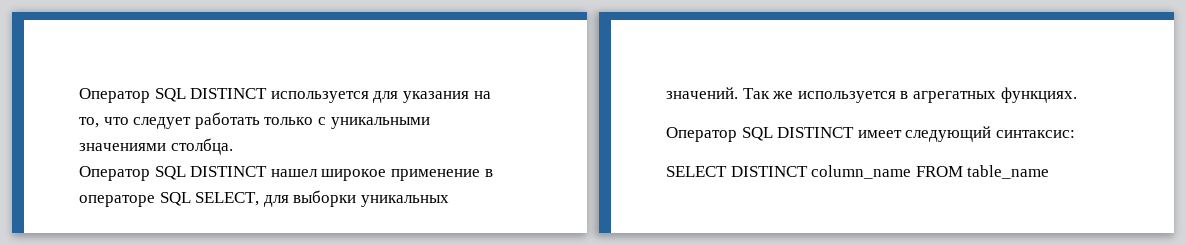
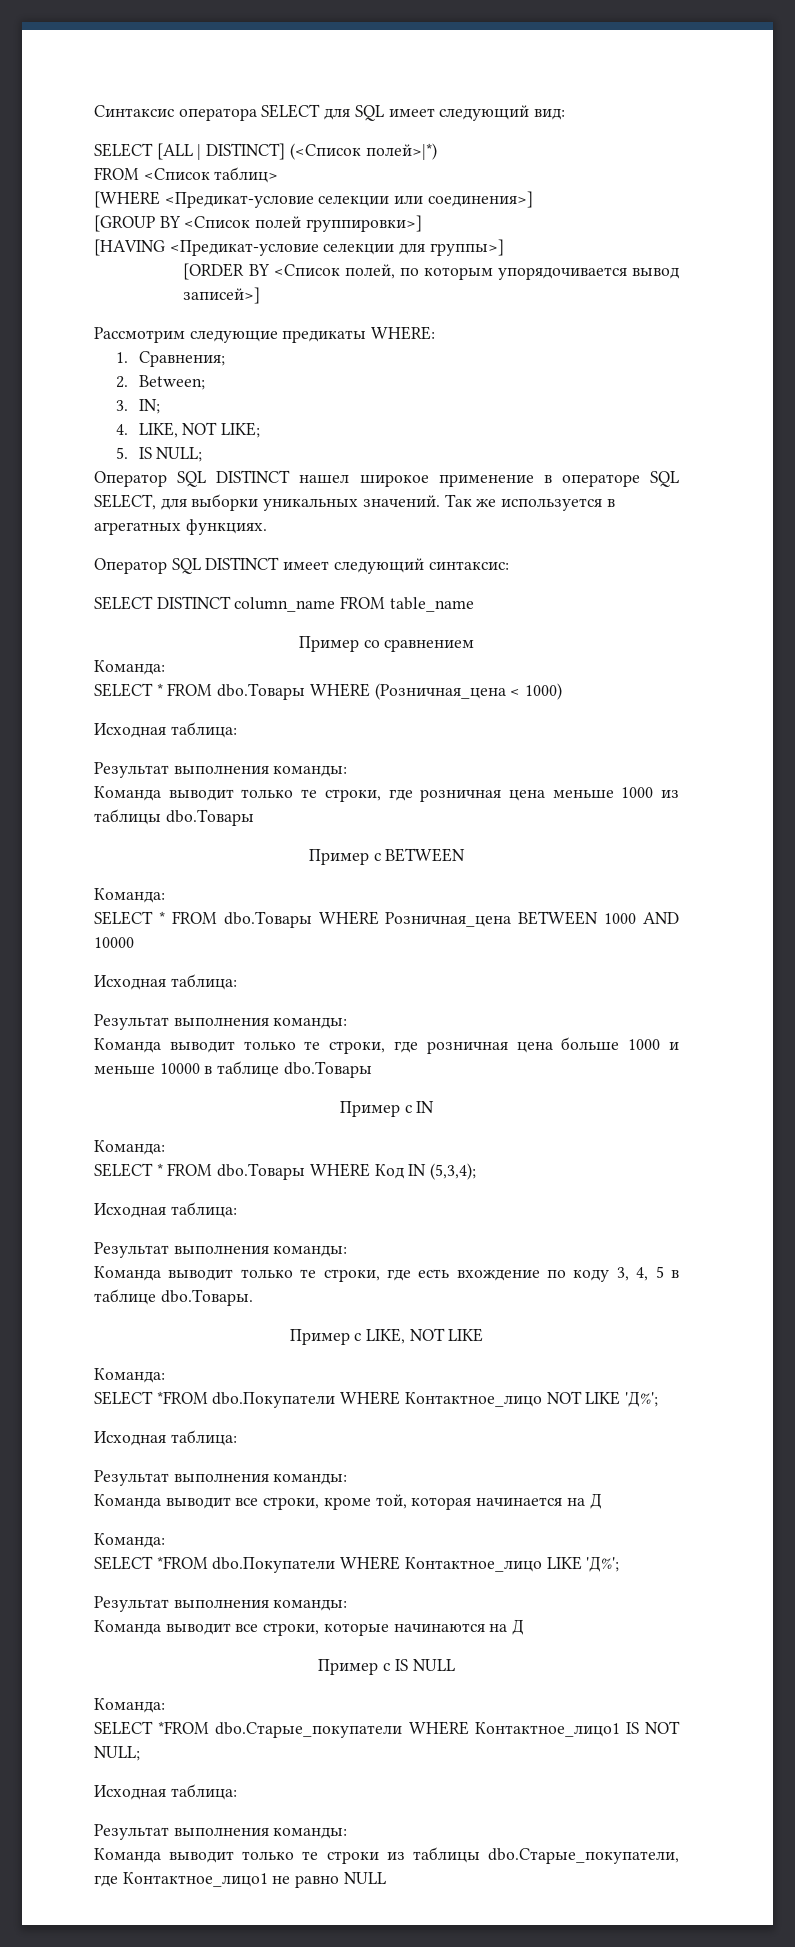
[79,88,491,103] [79,112,430,129] [79,138,233,155] Оператор SQL DISTINCT используется для указания на то, что следует работать только с уникальными значениями столбца. -> [94,104,566,121] [94,143,437,160] [94,167,279,183] [94,191,533,208] [94,215,422,232] [94,239,504,256] [183,263,680,280] [183,287,261,304] [94,326,436,343] [116,351,225,367] [116,375,205,390] [116,399,160,414] [116,422,261,438] [116,447,203,462] Синтаксис оператора SELECT для SQL имеет следующий вид: // SELECT [ALL | DISTINCT] (<Список полей>|*) // FROM <Список таблиц> // [WHERE <Предикат-условие селекции или соединения>] // [GROUP BY <Список полей группировки>] // [HAVING <Предикат-условие селекции для группы>] // [ORDER BY <Список полей, по которым упорядочивается вывод записей>] // Рассмотрим следующие предикаты WHERE: // 1. Сравнения; // 2. Between; // 3. IN; // 4. LIKE, NOT LIKE; // 5. IS NULL;
(1050, 172) none -> [298,636,475,652] [94,660,165,675] [94,683,563,700] [94,722,237,738] [94,762,348,778] [94,786,679,802] [94,809,254,826] [308,848,466,865] [94,888,165,903] [94,911,679,928] [94,937,134,948] [94,974,237,990] [94,1014,348,1030] [94,1037,679,1054] [94,1061,372,1078] [339,1101,435,1117] [94,1140,165,1155] [94,1163,477,1180] [94,1202,237,1218] [94,1242,348,1258] [94,1266,679,1282] [94,1289,253,1306] [289,1328,484,1345] [94,1368,165,1383] [94,1391,659,1408] [94,1430,237,1446] [94,1470,348,1486] [94,1493,602,1510] [94,1533,165,1548] [94,1556,620,1573] [94,1596,348,1612] [94,1619,525,1636] [318,1659,455,1675] [94,1698,165,1713] [94,1721,680,1738] [94,1746,140,1761] [94,1784,237,1800] [94,1824,348,1840] [94,1847,679,1864] [94,1872,386,1888] // Пример со сравнением // Команда: // SELECT * FROM dbo.Товары WHERE (Розничная_цена < 1000) // Исходная таблица: // Результат выполнения команды: // Команда выводит только те строки, где розничная цена меньше 1000 из таблицы dbo.Товары // Пример с BETWEEN // Команда: // SELECT * FROM dbo.Товары WHERE Розничная_цена BETWEEN 1000 AND 10000 // Исходная таблица: // Результат выполнения команды: // Команда выводит только те строки, где розничная цена больше 1000 и меньше 10000 в таблице dbo.Товары // Пример с IN // Команда: // SELECT * FROM dbo.Товары WHERE Код IN (5,3,4); // Исходная таблица: // Результат выполнения команды: // Команда выводит только те строки, где есть вхождение по коду 3, 4, 5 в таблице dbo.Товары. // Пример с LIKE, NOT LIKE // Команда: // SELECT *FROM dbo.Покупатели WHERE Контактное_лицо NOT LIKE 'Д%'; // Исходная таблица: // Результат выполнения команды: // Команда выводит все строки, кроме той, которая начинается на Д // Команда: // SELECT *FROM dbo.Покупатели WHERE Контактное_лицо LIKE 'Д%'; // Результат выполнения команды: // Команда выводит все строки, которые начинаются на Д // Пример с IS NULL // Команда: // SELECT *FROM dbo.Старые_покупатели WHERE Контактное_лицо1 IS NOT NULL; // Исходная таблица: // Результат выполнения команды: // Команда выводит только те строки из таблицы dbo.Старые_покупатели, где Контактное_лицо1 не равно NULL

